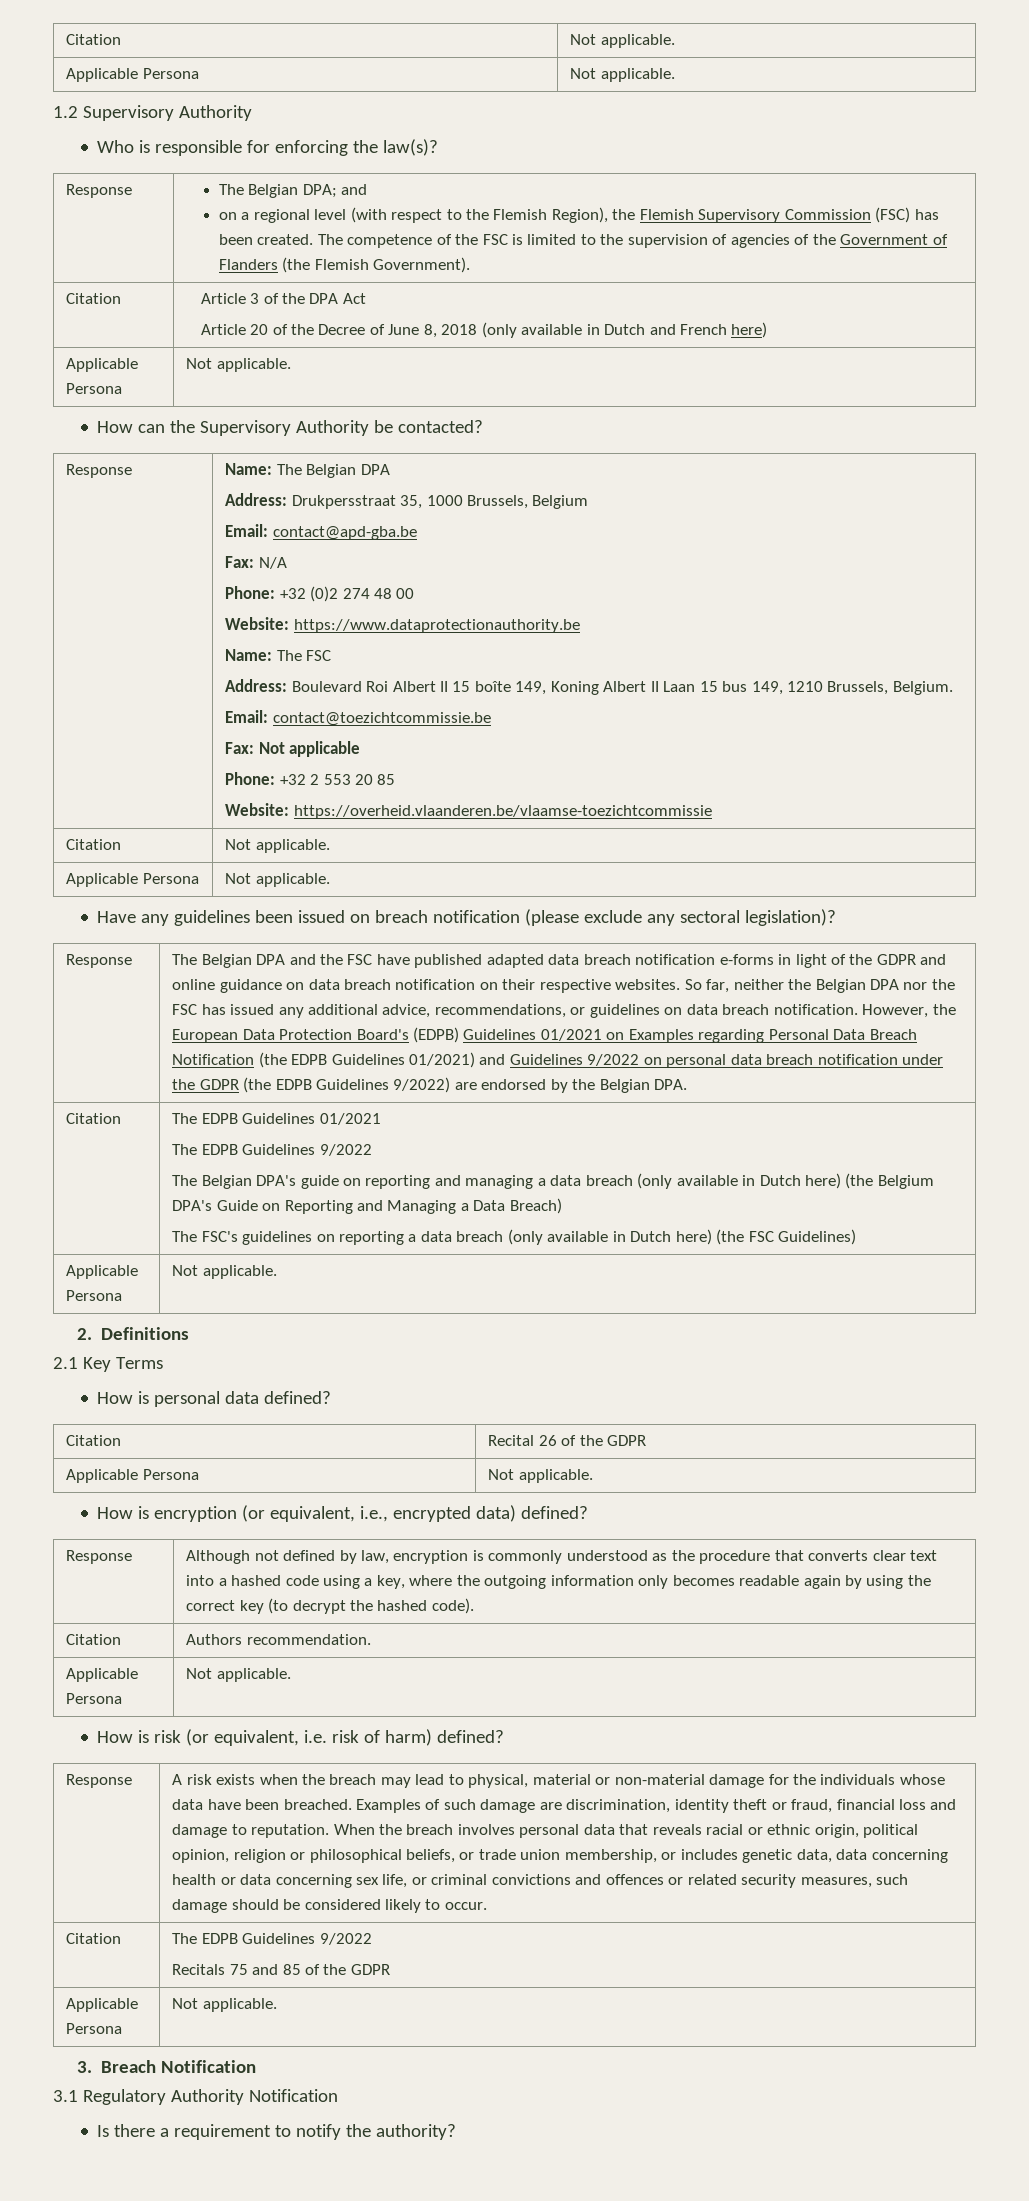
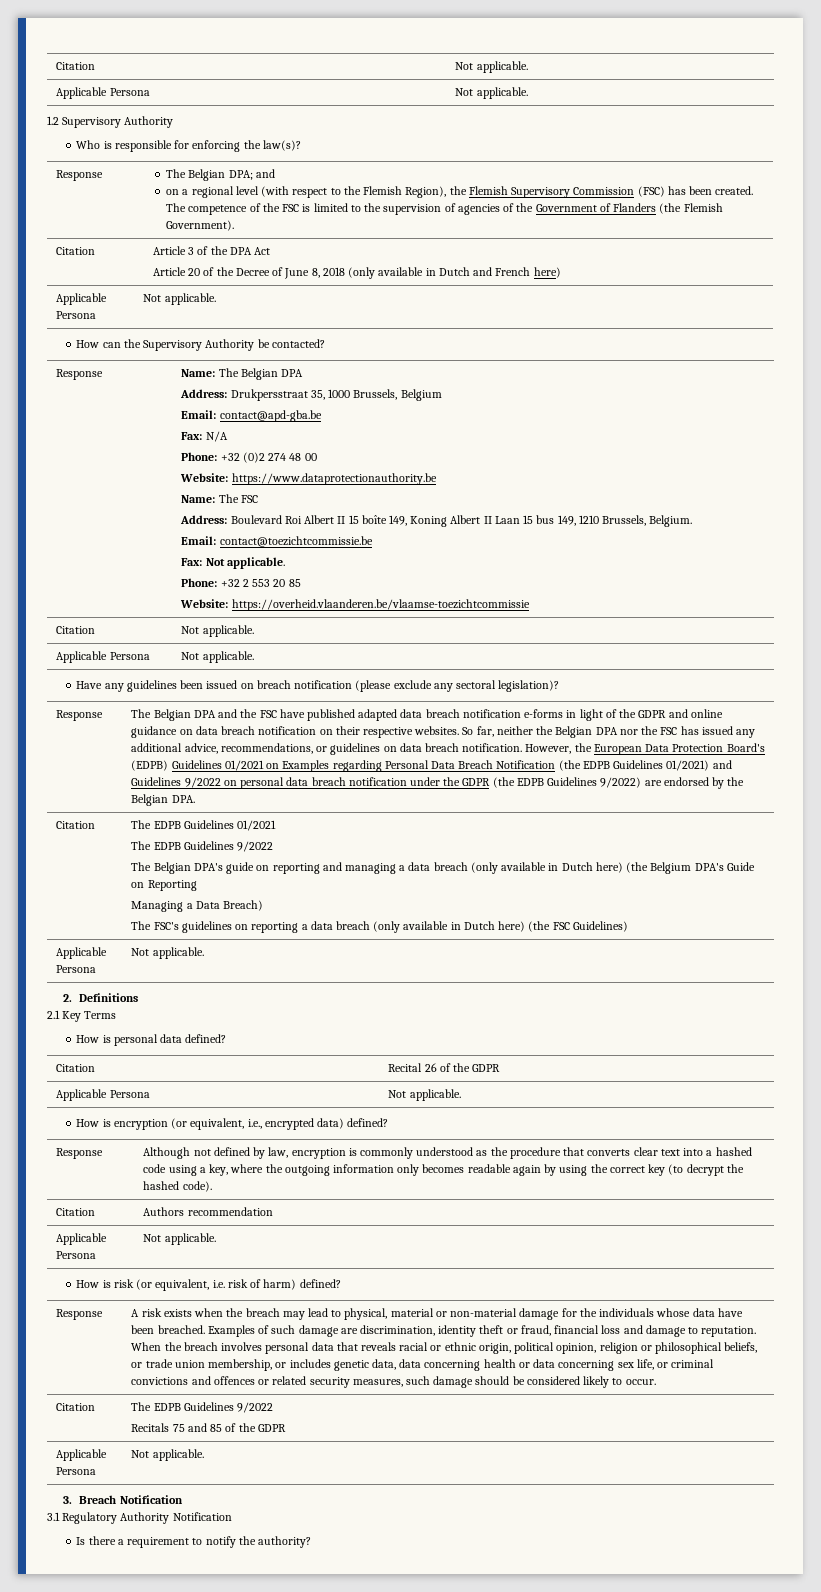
[289,741,361,757] applicable -> [226,557,285,569] applicable.
[357,1200,384,1211] and -> (197, 885) //
[246,1634,371,1645] recommendation. -> [187,1207,273,1216] recommendation

